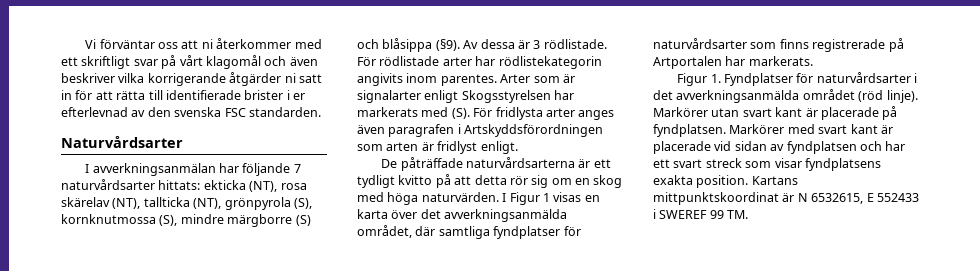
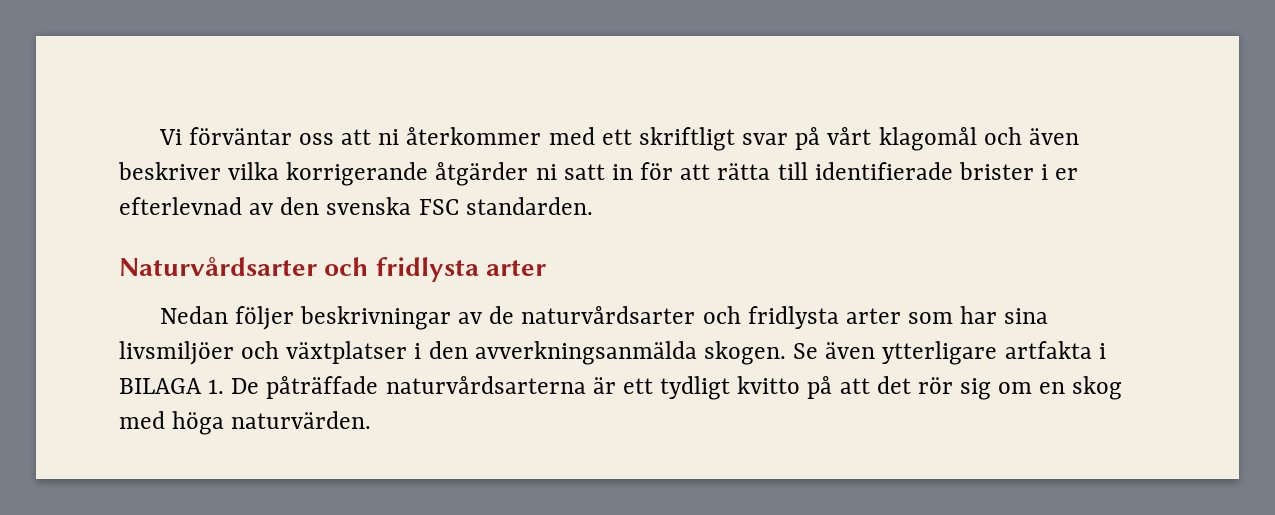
[85,163,301,176] [61,179,307,192] [61,197,312,210] [61,214,311,227] [357,38,607,52] [357,56,602,69] [357,73,575,86] [357,90,575,103] [357,107,615,120] [357,124,604,137] [357,141,518,154] // I avverkningsanmälan har följande 7 naturvårdsarter hittats: ekticka (NT), rosa skärelav (NT), tallticka (NT), grönpyrola (S), kornknutmossa (S), mindre märgborre (S) och blåsippa (§9). Av dessa är 3 rödlistade. För rödlistade arter har rödlistekategorin angivits inom parentes. Arter som är signalarter enligt Skogsstyrelsen har markerats med (S). För fridlysta arter anges även paragrafen i Artskyddsförordningen som arten är fridlyst enligt. // -> [324,257,546,282] [159,306,1049,330] [119,341,1106,365] [119,378,225,394] och fridlysta arter // Nedan följer beskrivningar av de naturvårdsarter och fridlysta arter som har sina livsmiljöer och växtplatser i den avverkningsanmälda skogen. Se även ytterligare artfakta i BILAGA 1.
[474,175,507,185] detta -> [876,376,911,394] det
[502,192,600,205] [357,209,568,222] [357,225,581,239] [653,38,904,52] [653,56,813,69] [677,72,918,86] [653,89,918,103] [653,106,898,120] [653,124,893,137] [653,141,906,154] [653,158,881,171] [653,175,798,188] [653,192,919,205] [653,209,749,219] I Figur 1 visas en karta över det avverkningsanmälda området, där samtliga fyndplatser för naturvårdsarter som finns registrerade på Artportalen har markerats. // Figur 1. Fyndplatser för naturvårdsarter i det avverkningsanmälda området (röd linje). Markörer utan svart kant är placerade på fyndplatsen. Markörer med svart kant är placerade vid sidan av fyndplatsen och har ett svart streck som visar fyndplatsens exakta position. Kartans mittpunktskoordinat är N 6532615, E 552433 i SWEREF 99 TM. -> (372, 420) none

